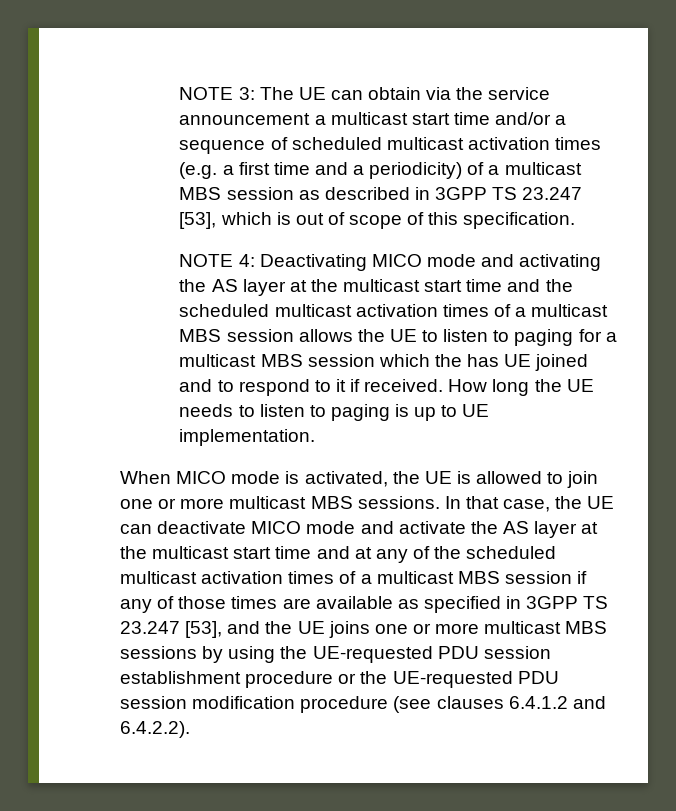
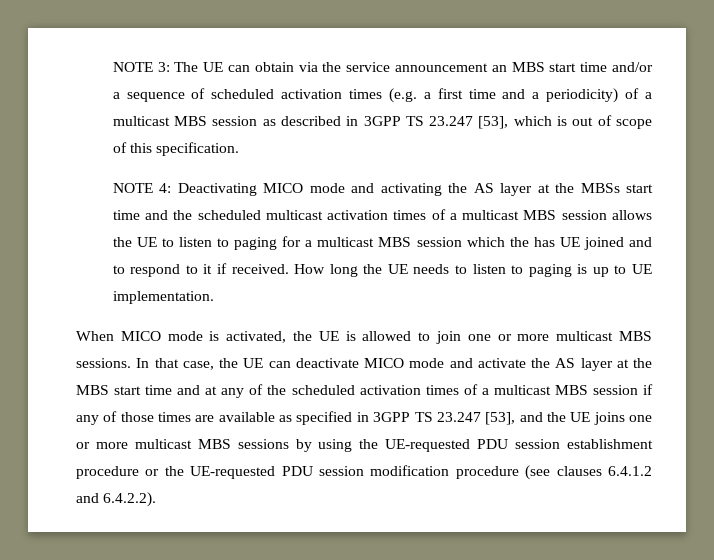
[314,112,408,125] a multicast -> [491,62,545,72] an MBS
[386,137,464,150] multicast -> (275, 94) none
[343,279,421,292] multicast -> [580,183,620,193] MBSs
[152,546,230,559] multicast -> [76,385,109,395] MBS
[120,571,197,584] multicast -> (355, 390) none

